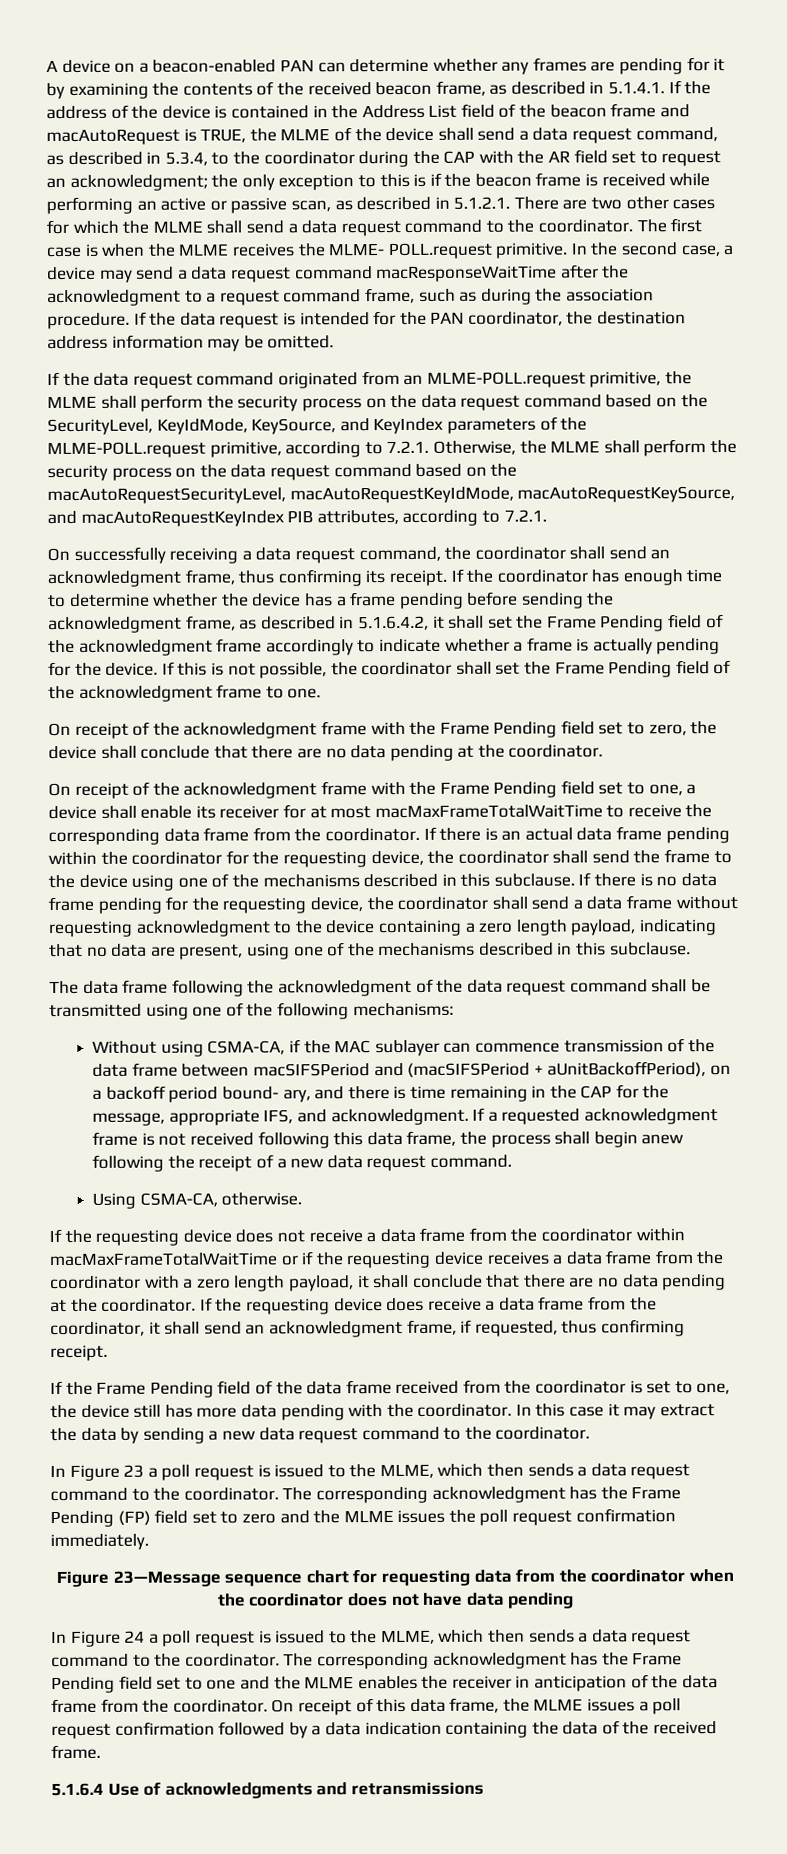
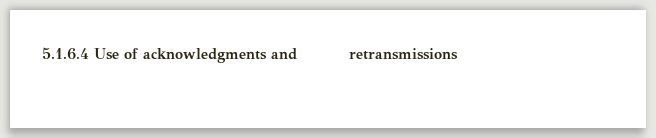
[46,57,726,75] [46,80,712,100] [46,103,690,120] [46,127,718,146] [46,149,722,168] [46,172,711,191] [46,196,716,215] [46,218,703,237] [46,242,735,260] [47,264,630,283] [47,287,654,307] [47,310,687,330] [47,334,335,352] [47,370,692,389] [47,394,708,412] [47,416,588,436] [47,439,737,459] [47,463,518,482] [47,485,736,505] [47,509,547,527] [47,546,671,564] [47,568,723,588] [48,591,615,609] [48,614,724,634] [48,637,721,656] [48,659,732,679] [48,684,322,702] [48,720,718,739] [48,744,604,762] [48,780,697,799] [48,804,713,820] [48,826,730,846] [48,849,732,868] [48,872,717,891] [48,895,738,914] [48,919,717,938] [49,942,691,960] [49,978,712,997] [49,1002,454,1020] [92,1038,715,1057] [92,1061,731,1078] [92,1084,670,1103] [92,1107,718,1126] [92,1130,685,1149] [92,1154,512,1172] [92,1192,303,1209] [49,1227,685,1246] [49,1250,725,1269] [50,1274,727,1292] [50,1296,657,1315] [50,1319,685,1338] [50,1344,108,1362] [50,1379,731,1398] [50,1403,715,1421] [50,1426,591,1444] [50,1463,691,1481] [50,1486,682,1504] [50,1508,676,1528] [50,1533,149,1551] [56,1568,734,1588] [216,1592,575,1609] [51,1629,692,1647] [51,1652,683,1670] [51,1674,718,1694] [51,1697,682,1716] [51,1720,718,1740] [51,1744,101,1760] A device on a beacon-enabled PAN can determine whether any frames are pending for it by examining the contents of the received beacon frame, as described in 5.1.4.1. If the address of the device is contained in the Address List field of the beacon frame and macAutoRequest is TRUE, the MLME of the device shall send a data request command, as described in 5.3.4, to the coordinator during the CAP with the AR field set to request an acknowledgment; the only exception to this is if the beacon frame is received while performing an active or passive scan, as described in 5.1.2.1. There are two other cases for which the MLME shall send a data request command to the coordinator. The first case is when the MLME receives the MLME- POLL.request primitive. In the second case, a device may send a data request command macResponseWaitTime after the acknowledgment to a request command frame, such as during the association procedure. If the data request is intended for the PAN coordinator, the destination address information may be omitted. // If the data request command originated from an MLME-POLL.request primitive, the MLME shall perform the security process on the data request command based on the SecurityLevel, KeyIdMode, KeySource, and KeyIndex parameters of the MLME-POLL.request primitive, according to 7.2.1. Otherwise, the MLME shall perform the security process on the data request command based on the macAutoRequestSecurityLevel, macAutoRequestKeyIdMode, macAutoRequestKeySource, and macAutoRequestKeyIndex PIB attributes, according to 7.2.1. // On successfully receiving a data request command, the coordinator shall send an acknowledgment frame, thus confirming its receipt. If the coordinator has enough time to determine whether the device has a frame pending before sending the acknowledgment frame, as described in 5.1.6.4.2, it shall set the Frame Pending field of the acknowledgment frame accordingly to indicate whether a frame is actually pending for the device. If this is not possible, the coordinator shall set the Frame Pending field of the acknowledgment frame to one. // On receipt of the acknowledgment frame with the Frame Pending field set to zero, the device shall conclude that there are no data pending at the coordinator. // On receipt of the acknowledgment frame with the Frame Pending field set to one, a device shall enable its receiver for at most macMaxFrameTotalWaitTime to receive the corresponding data frame from the coordinator. If there is an actual data frame pending within the coordinator for the requesting device, the coordinator shall send the frame to the device using one of the mechanisms described in this subclause. If there is no data frame pending for the requesting device, the coordinator shall send a data frame without requesting acknowledgment to the device containing a zero length payload, indicating that no data are present, using one of the mechanisms described in this subclause. // The data frame following the acknowledgment of the data request command shall be transmitted using one of the following mechanisms: // Without using CSMA-CA, if the MAC sublayer can commence transmission of the data frame between macSIFSPeriod and (macSIFSPeriod + aUnitBackoffPeriod), on a backoff period bound- ary, and there is time remaining in the CAP for the message, appropriate IFS, and acknowledgment. If a requested acknowledgment frame is not received following this data frame, the process shall begin anew following the receipt of a new data request command. // Using CSMA-CA, otherwise. // If the requesting device does not receive a data frame from the coordinator within macMaxFrameTotalWaitTime or if the requesting device receives a data frame from the coordinator with a zero length payload, it shall conclude that there are no data pending at the coordinator. If the requesting device does receive a data frame from the coordinator, it shall send an acknowledgment frame, if requested, thus confirming receipt. // If the Frame Pending field of the data frame received from the coordinator is set to one, the device still has more data pending with the coordinator. In this case it may extract the data by sending a new data request command to the coordinator. // In Figure 23 a poll request is issued to the MLME, which then sends a data request command to the coordinator. The corresponding acknowledgment has the Frame Pending (FP) field set to zero and the MLME issues the poll request confirmation immediately. // Figure 23—Message sequence chart for requesting data from the coordinator when the coordinator does not have data pending // In Figure 24 a poll request is issued to the MLME, which then sends a data request command to the coordinator. The corresponding acknowledgment has the Frame Pending field set to one and the MLME enables the receiver in anticipation of the data frame from the coordinator. On receipt of this data frame, the MLME issues a poll request confirmation followed by a data indication containing the data of the received frame. // -> (42, 53) none

